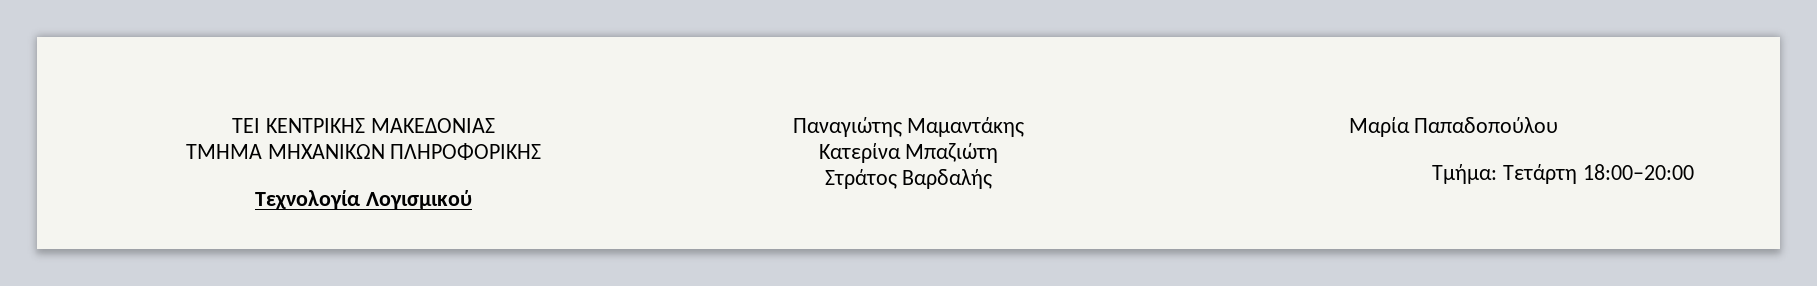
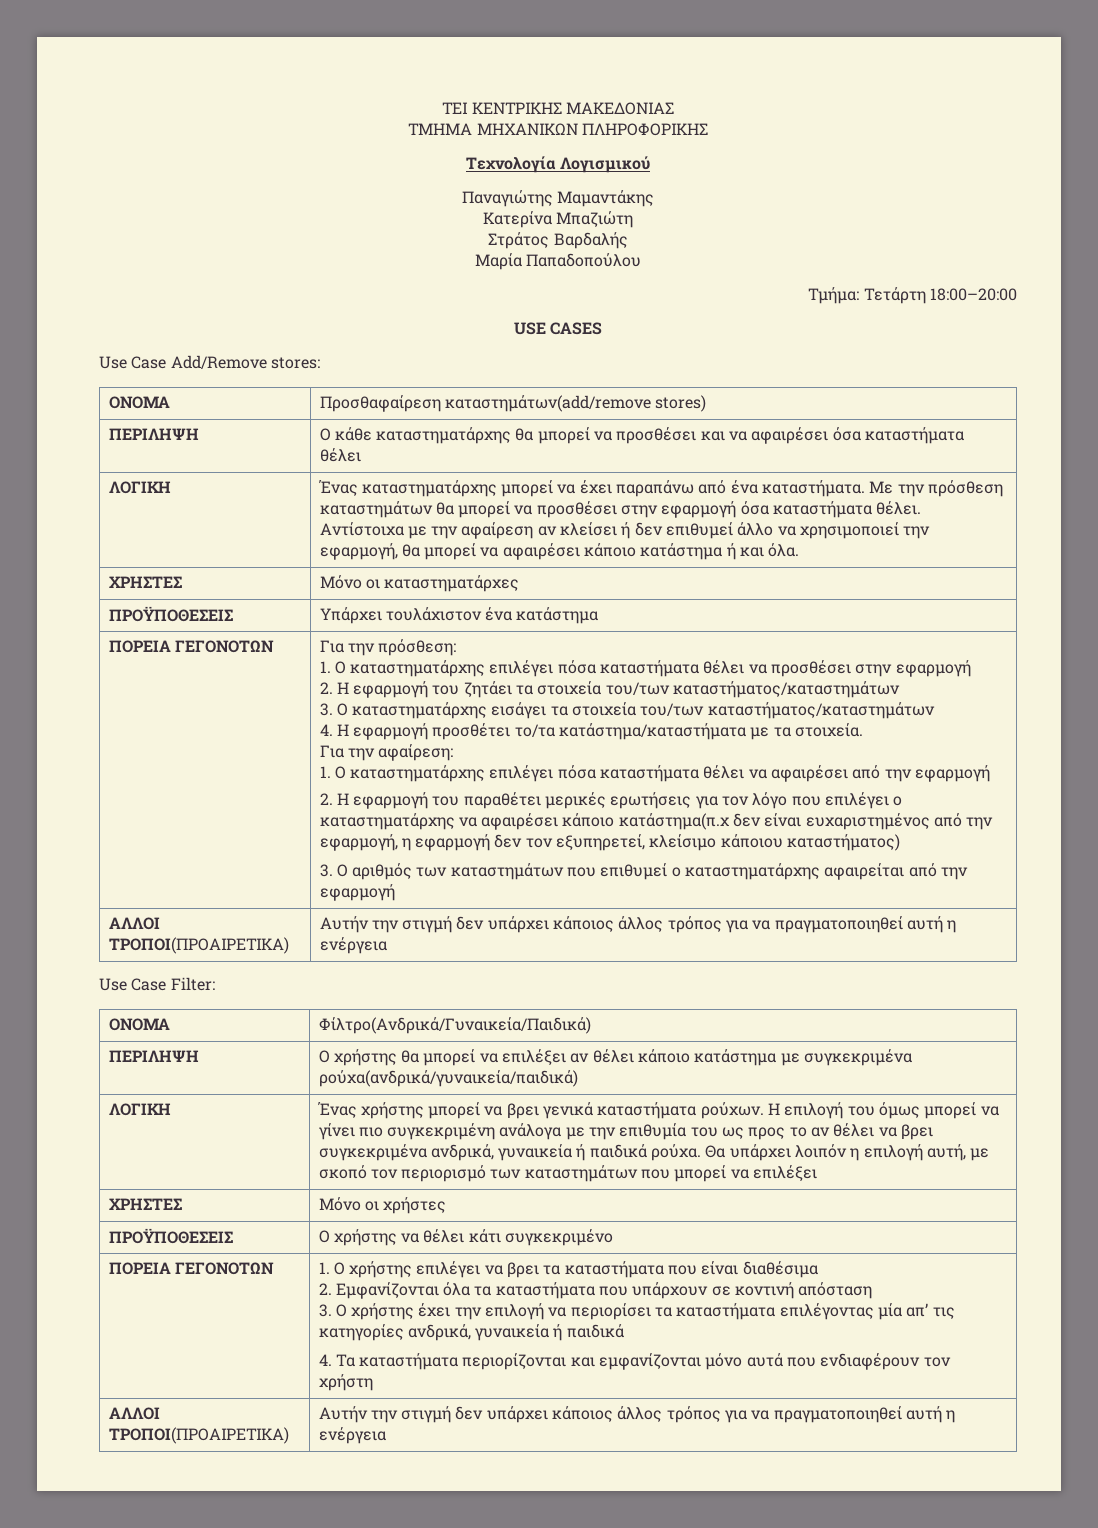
(1694, 172) none -> [513,322,603,335] [99,355,320,369] [108,396,170,409] [319,395,707,412] [108,428,199,440] [319,427,965,444] [319,448,361,462] [108,481,171,494] [318,480,1004,497] [319,501,922,518] [319,522,931,539] [319,543,800,560] [108,576,182,588] [319,575,520,592] [108,606,233,622] [319,607,599,624] [108,640,274,653] [319,639,457,656] [319,660,971,677] [319,681,901,698] [319,702,935,719] [319,723,864,740] [319,744,454,761] [319,765,991,782] [319,792,903,809] [319,813,994,830] [319,834,901,851] [319,863,969,880] [319,884,395,901] [108,917,160,930] [108,937,289,954] [319,916,957,933] [319,937,387,954] [99,977,215,991] [108,1018,170,1031] [318,1017,591,1034] [108,1050,199,1062] [318,1049,913,1066] [318,1070,578,1087] [108,1103,171,1116] [317,1102,999,1119] [318,1123,933,1140] [318,1144,990,1161] [318,1165,818,1182] [108,1198,182,1210] [318,1197,447,1214] [108,1228,233,1244] [318,1229,614,1246] [108,1262,274,1275] [318,1261,818,1278] [318,1282,873,1299] [318,1303,955,1320] [318,1324,624,1341] [318,1353,951,1370] [318,1374,373,1391] [108,1407,160,1420] [108,1427,289,1444] [318,1406,956,1423] [318,1427,386,1444] // USE CASES // Use Case Add/Remove stores: // ΟΝΟΜΑ | Προσθαφαίρεση καταστημάτων(add/remove stores) // ΠΕΡΙΛΗΨΗ | Ο κάθε καταστηματάρχης θα μπορεί να προσθέσει και να αφαιρέσει όσα καταστήματα θέλει // ΛΟΓΙΚΗ | Ένας καταστηματάρχης μπορεί να έχει παραπάνω από ένα καταστήματα. Με την πρόσθεση καταστημάτων θα μπορεί να προσθέσει στην εφαρμογή όσα καταστήματα θέλει. Αντίστοιχα με την αφαίρεση αν κλείσει ή δεν επιθυμεί άλλο να χρησιμοποιεί την εφαρμογή, θα μπορεί να αφαιρέσει κάποιο κατάστημα ή και όλα. // ΧΡΗΣΤΕΣ | Μόνο οι καταστηματάρχες // ΠΡΟΫΠΟΘΕΣΕΙΣ | Υπάρχει τουλάχιστον ένα κατάστημα // ΠΟΡΕΙΑ ΓΕΓΟΝΟΤΩΝ | Για την πρόσθεση: // 1. Ο καταστηματάρχης επιλέγει πόσα καταστήματα θέλει να προσθέσει στην εφαρμογή // 2. Η εφαρμογή του ζητάει τα στοιχεία του/των καταστήματος/καταστημάτων // 3. Ο καταστηματάρχης εισάγει τα στοιχεία του/των καταστήματος/καταστημάτων // 4. Η εφαρμογή προσθέτει το/τα κατάστημα/καταστήματα με τα στοιχεία. // Για την αφαίρεση: // 1. Ο καταστηματάρχης επιλέγει πόσα καταστήματα θέλει να αφαιρέσει από την εφαρμογή // 2. Η εφαρμογή του παραθέτει μερικές ερωτήσεις για τον λόγο που επιλέγει ο καταστηματάρχης να αφαιρέσει κάποιο κατάστημα(π.χ δεν είναι ευχαριστημένος από την εφαρμογή, η εφαρμογή δεν τον εξυπηρετεί, κλείσιμο κάποιου καταστήματος) // 3. Ο αριθμός των καταστημάτων που επιθυμεί ο καταστηματάρχης αφαιρείται από την εφαρμογή // ΑΛΛΟΙ ΤΡΟΠΟΙ(ΠΡΟΑΙΡΕΤΙΚΑ) | Αυτήν την στιγμή δεν υπάρχει κάποιος άλλος τρόπος για να πραγματοποιηθεί αυτή η ενέργεια // Use Case Filter: // ΟΝΟΜΑ | Φίλτρο(Ανδρικά/Γυναικεία/Παιδικά) // ΠΕΡΙΛΗΨΗ | Ο χρήστης θα μπορεί να επιλέξει αν θέλει κάποιο κατάστημα με συγκεκριμένα ρούχα(ανδρικά/γυναικεία/παιδικά) // ΛΟΓΙΚΗ | Ένας χρήστης μπορεί να βρει γενικά καταστήματα ρούχων. Η επιλογή του όμως μπορεί να γίνει πιο συγκεκριμένη ανάλογα με την επιθυμία του ως προς το αν θέλει να βρει συγκεκριμένα ανδρικά, γυναικεία ή παιδικά ρούχα. Θα υπάρχει λοιπόν η επιλογή αυτή, με σκοπό τον περιορισμό των καταστημάτων που μπορεί να επιλέξει // ΧΡΗΣΤΕΣ | Μόνο οι χρήστες // ΠΡΟΫΠΟΘΕΣΕΙΣ | Ο χρήστης να θέλει κάτι συγκεκριμένο // ΠΟΡΕΙΑ ΓΕΓΟΝΟΤΩΝ | 1. Ο χρήστης επιλέγει να βρει τα καταστήματα που είναι διαθέσιμα // 2. Εμφανίζονται όλα τα καταστήματα που υπάρχουν σε κοντινή απόσταση // 3. Ο χρήστης έχει την επιλογή να περιορίσει τα καταστήματα επιλέγοντας μία απ’ τις κατηγορίες ανδρικά, γυναικεία ή παιδικά // 4. Τα καταστήματα περιορίζονται και εμφανίζονται μόνο αυτά που ενδιαφέρουν τον χρήστη // ΑΛΛΟΙ ΤΡΟΠΟΙ(ΠΡΟΑΙΡΕΤΙΚΑ) | Αυτήν την στιγμή δεν υπάρχει κάποιος άλλος τρόπος για να πραγματοποιηθεί αυτή η ενέργεια

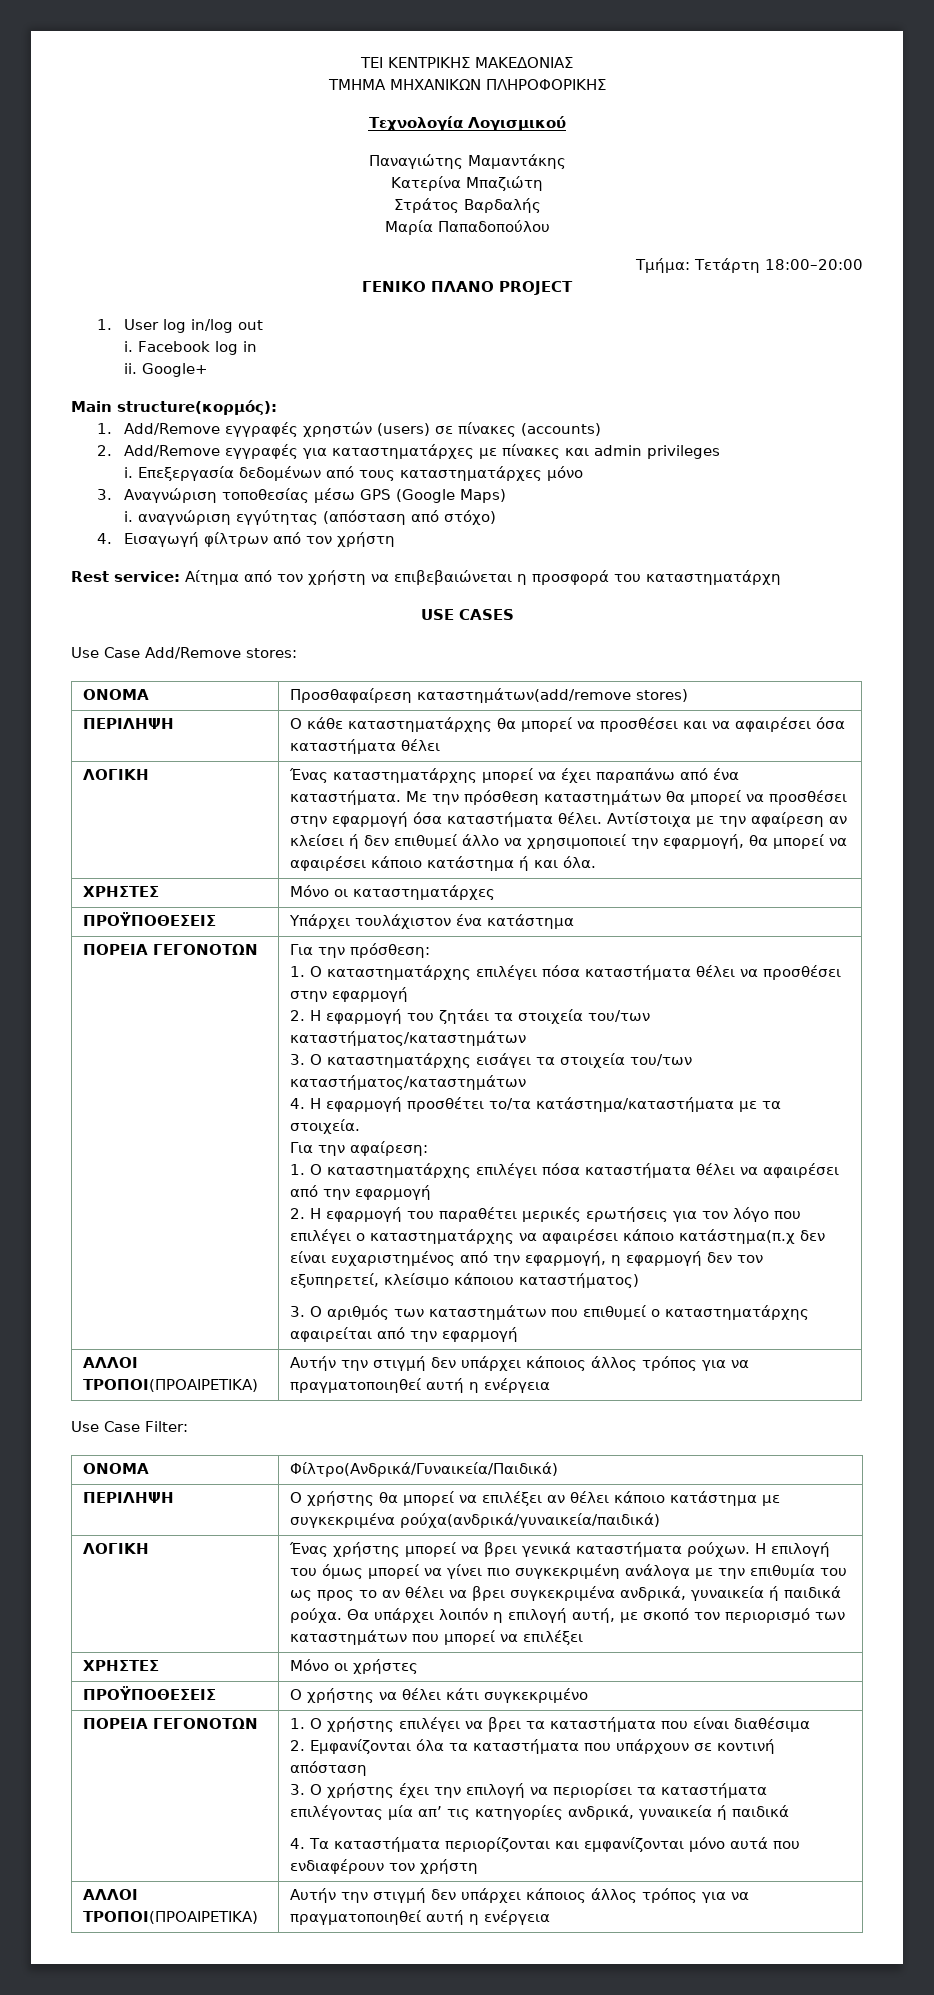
(1018, 294) none -> [362,281,573,295] [97,319,263,333] [123,341,257,355] [123,363,208,377] [71,400,277,415] [97,422,601,437] [97,444,720,459] [123,466,583,481] [97,488,506,503] [123,510,496,525] [97,532,395,547] [71,570,781,585] // ΓΕΝΙΚΟ ΠΛΑΝΟ PROJECT // 1. User log in/log out // i. Facebook log in // ii. Google+ // Main structure(κορμός): // 1. Add/Remove εγγραφές χρηστών (users) σε πίνακες (accounts) // 2. Add/Remove εγγραφές για καταστηματάρχες με πίνακες και admin privileges // i. Επεξεργασία δεδομένων από τους καταστηματάρχες μόνο // 3. Αναγνώριση τοποθεσίας μέσω GPS (Google Maps) // i. αναγνώριση εγγύτητας (απόσταση από στόχο) // 4. Εισαγωγή φίλτρων από τον χρήστη // Rest service: Αίτημα από τον χρήστη να επιβεβαιώνεται η προσφορά του καταστηματάρχη

